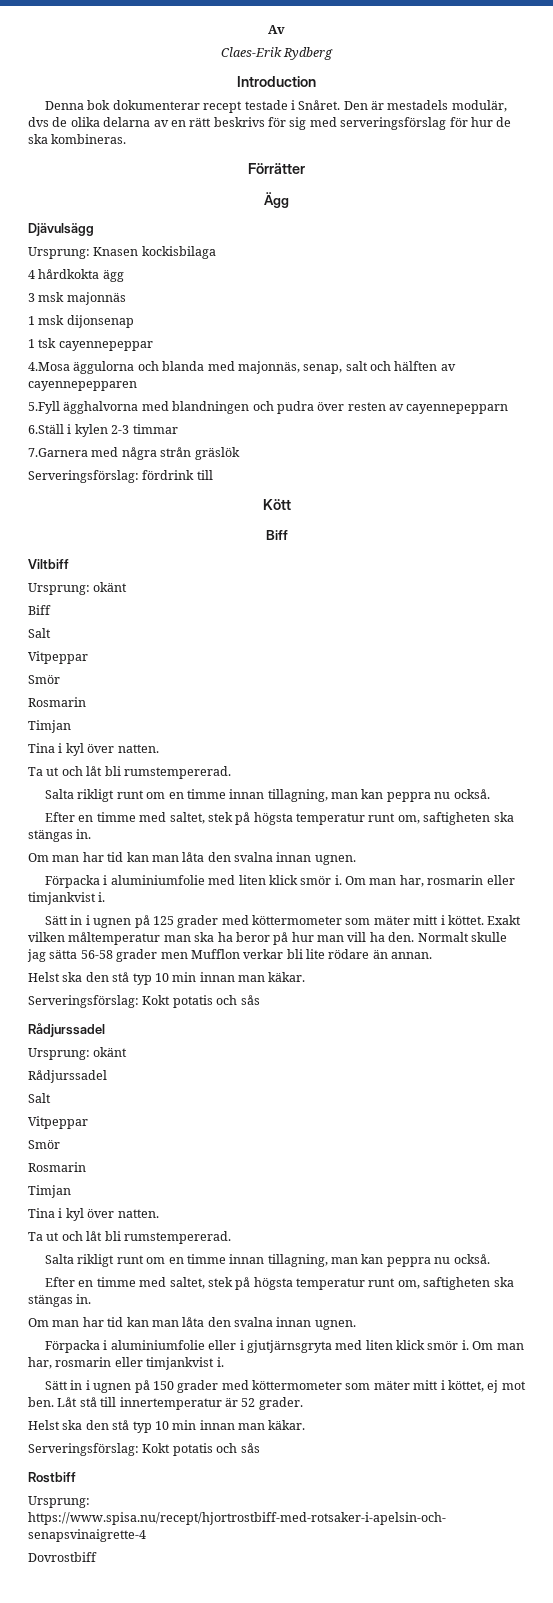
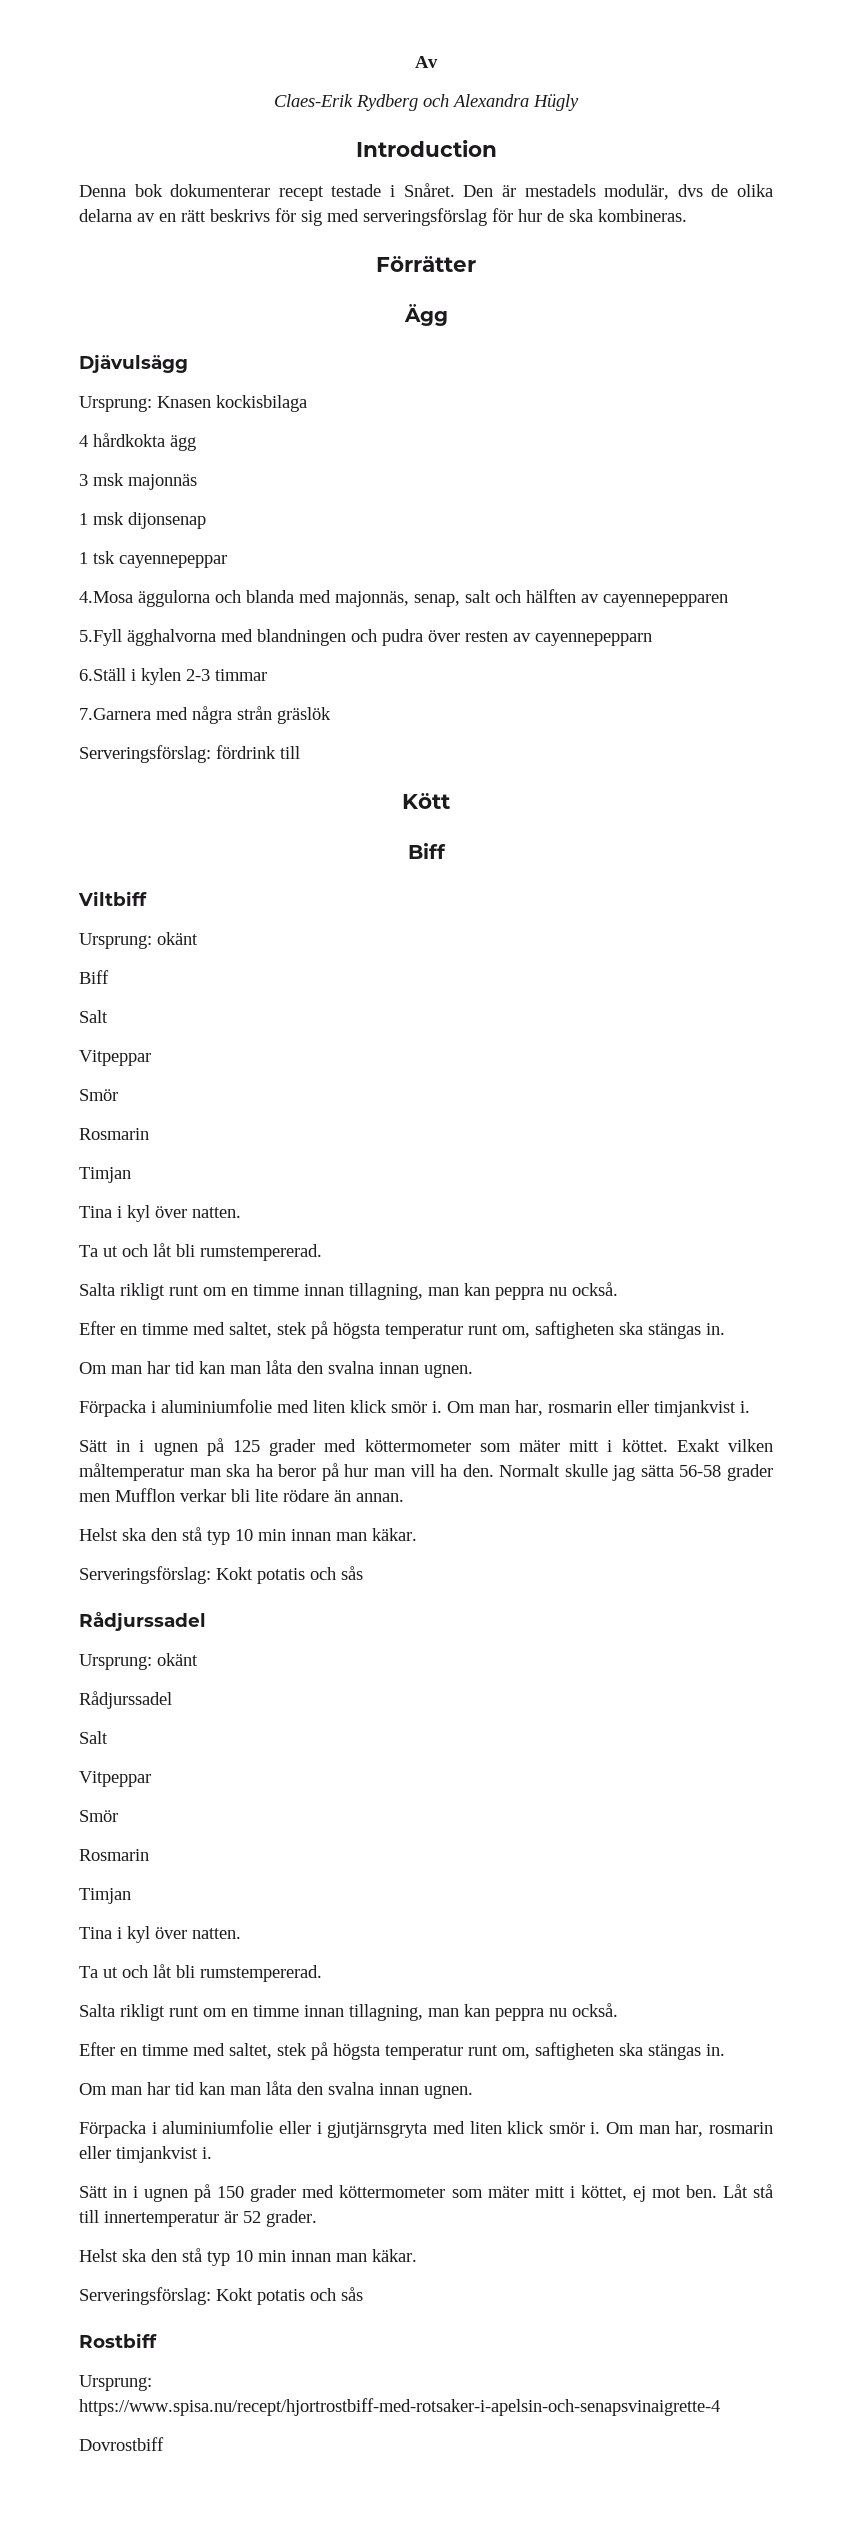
(334, 53) none -> [423,94,579,111] och Alexandra Hügly

